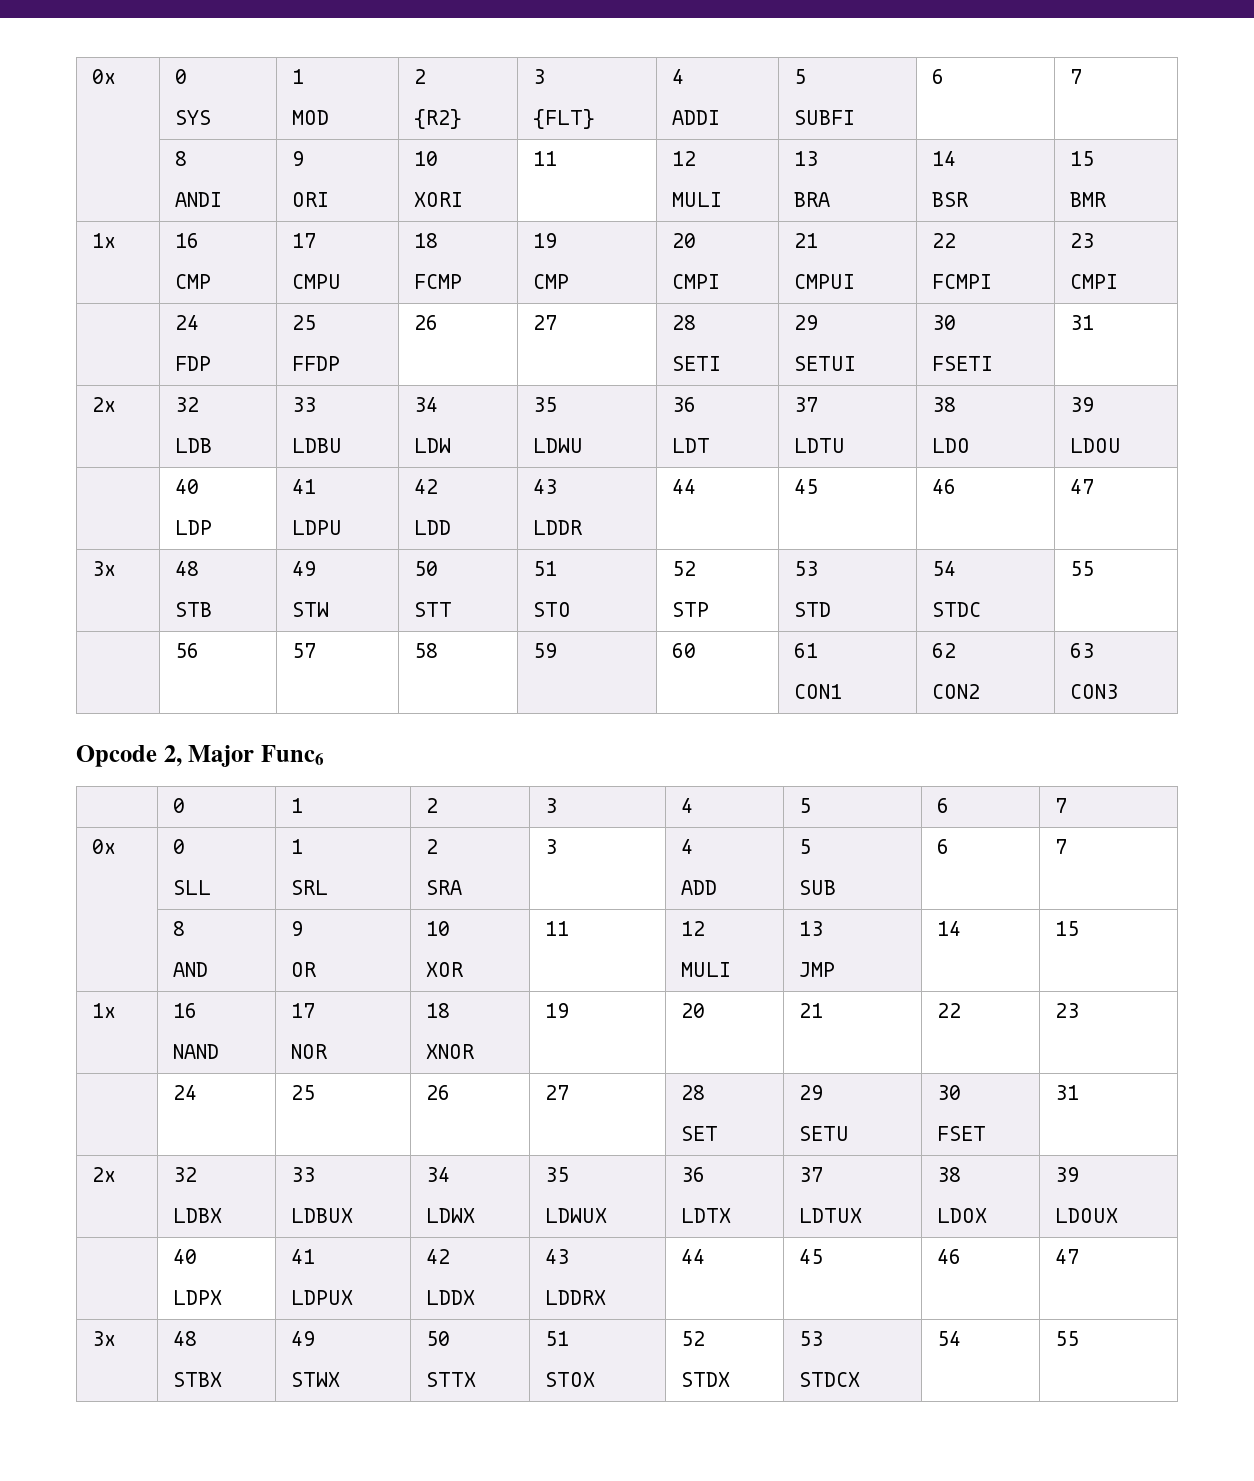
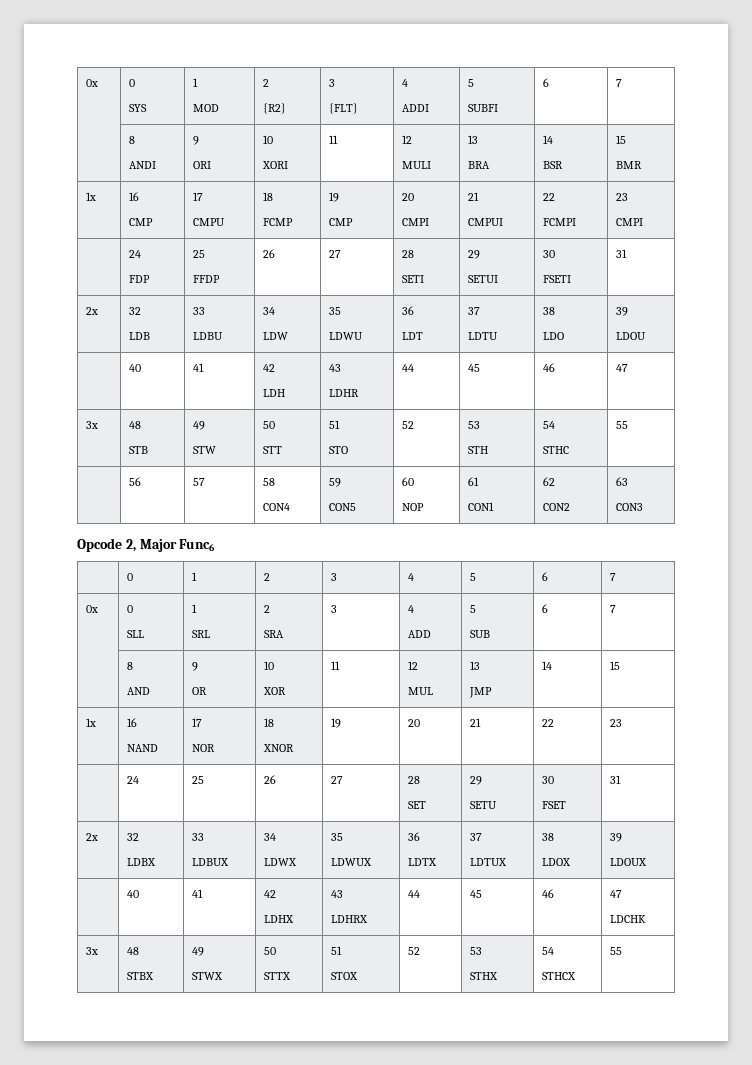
[175,520,213,535] [292,479,317,494] [292,520,343,535] [414,479,439,494] [414,520,452,535] [533,479,558,494] [533,520,583,535] // LDP | 41 // LDPU | 42 // LDD | 43 // LDDR -> [193,363,205,372] [263,364,276,372] [263,389,286,397] [329,364,342,372] [329,389,360,397] | 41 | 42 // LDH | 43 // LDHR
[672,602,710,617] [794,561,819,576] [794,602,832,617] [932,561,957,576] [932,602,982,617] // STP | 53 // STD | 54 // STDC -> [468,421,481,429] [468,446,489,454] [543,421,556,429] [543,446,570,454] | 53 // STH | 54 // STHC
(439, 650) none -> [263,503,291,511] // CON4
(558, 650) none -> [329,503,357,511] // CON5
(697, 650) none -> [402,503,425,511] // NOP
[681,962,732,977] MULI -> [408,687,434,695] MUL
[173,1290,223,1305] [291,1249,316,1264] [291,1290,354,1305] [426,1249,451,1264] [426,1290,476,1305] [545,1249,570,1264] [545,1290,607,1305] [681,1249,706,1264] [799,1249,824,1264] [937,1249,962,1264] [1055,1249,1080,1264] // LDPX | 41 // LDPUX | 42 // LDDX | 43 // LDDRX | 44 | 45 | 46 | 47 -> [192,889,204,898] [264,890,277,898] [264,915,295,923] [331,890,344,898] [331,915,369,923] [408,890,421,898] [470,890,483,898] [542,889,555,898] [610,890,623,898] [610,915,647,923] | 41 | 42 // LDHX | 43 // LDHRX | 44 | 45 | 46 | 47 // LDCHK
[681,1372,731,1387] [799,1331,824,1346] [799,1372,861,1387] [937,1331,962,1346] // STDX | 53 // STDCX | 54 -> [470,947,483,955] [470,972,499,980] [542,947,555,955] [542,972,577,980] | 53 // STHX | 54 // STHCX

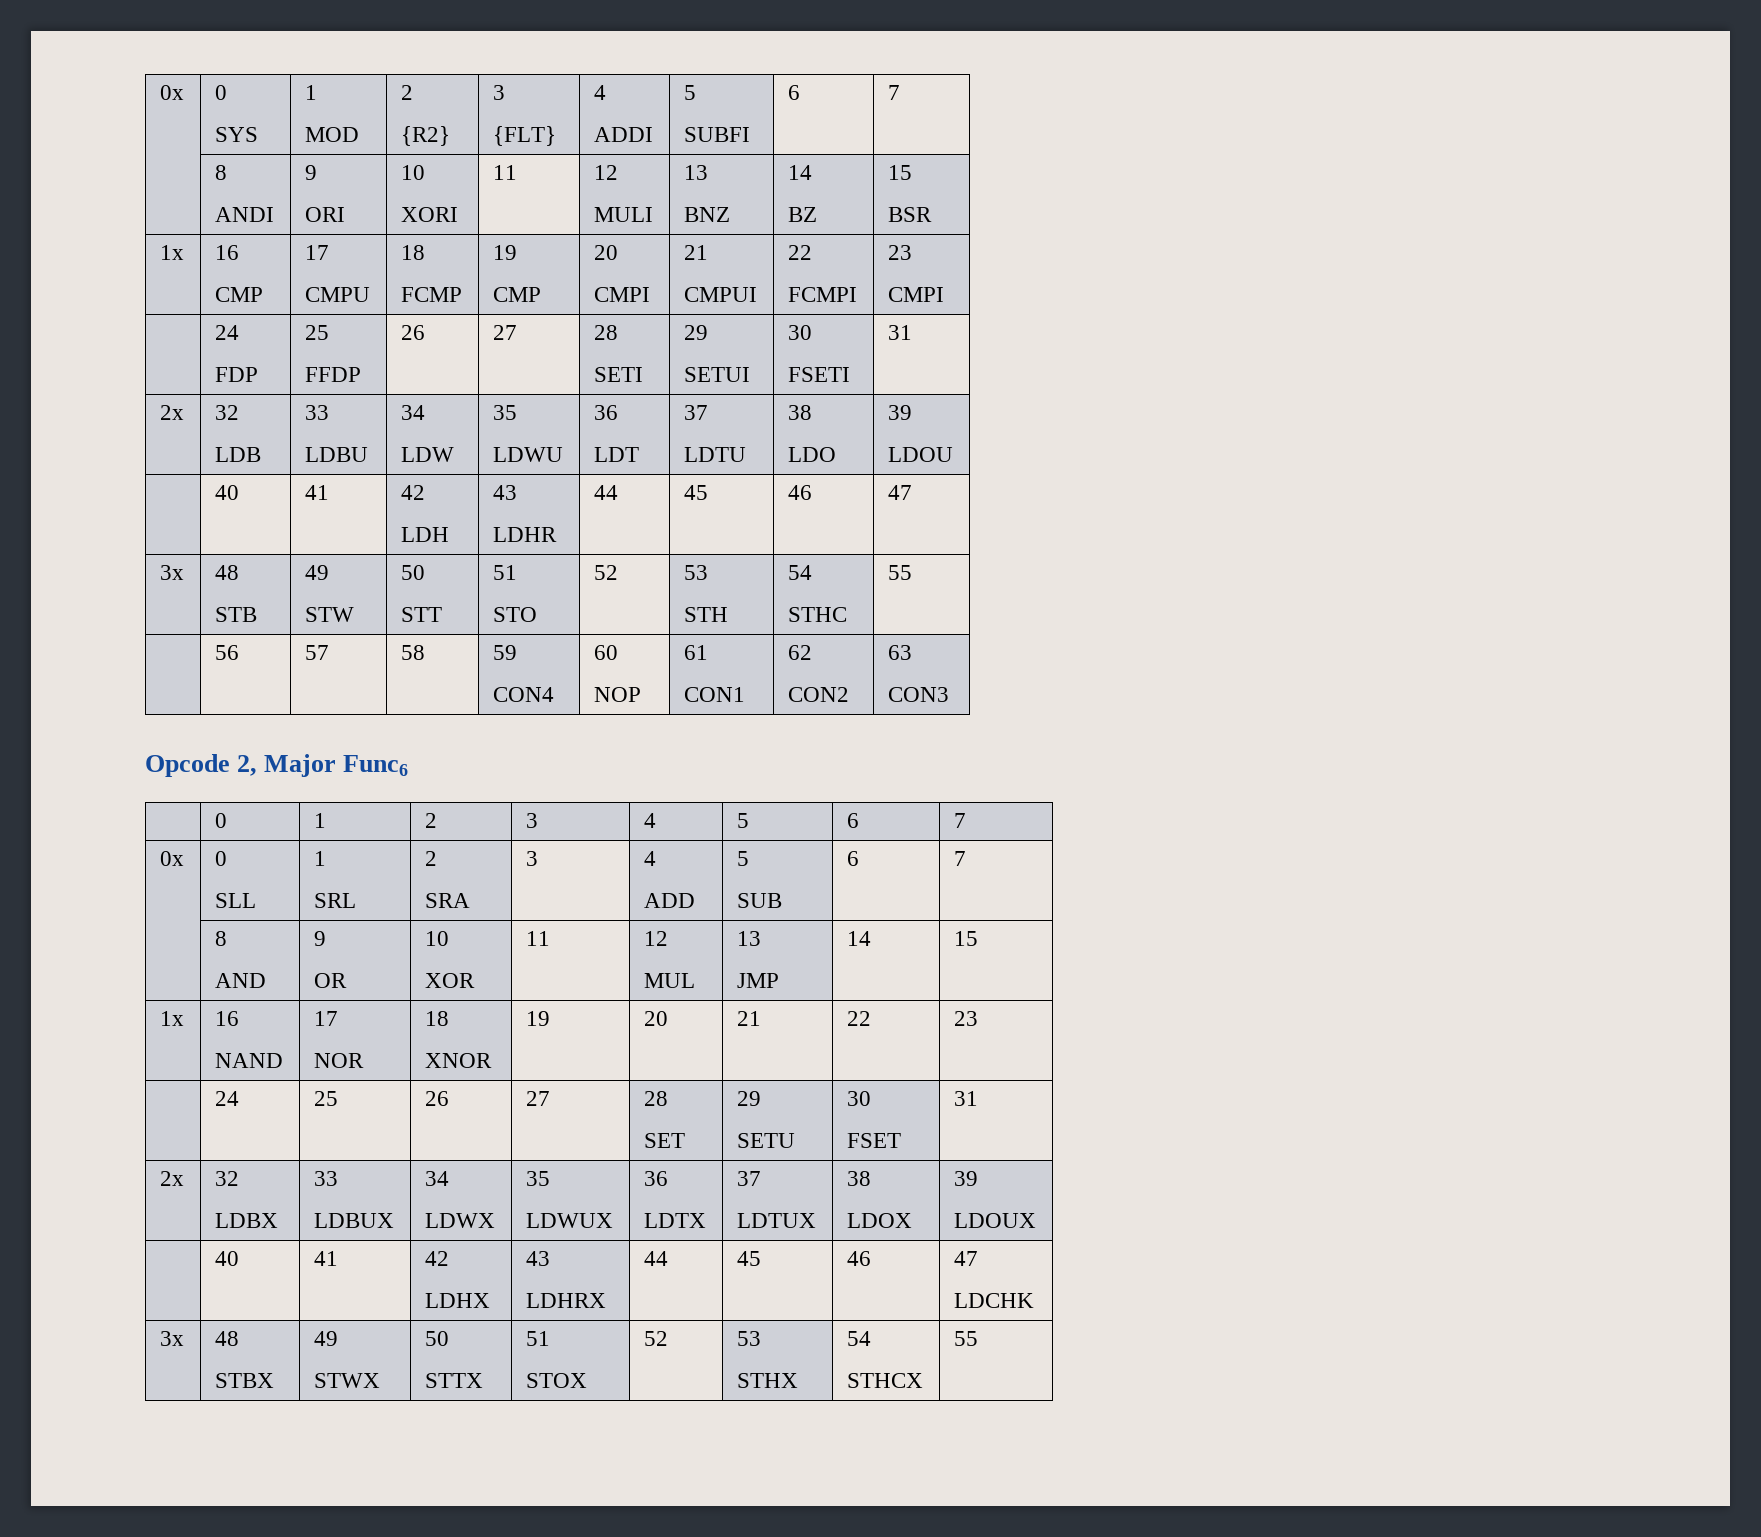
[468,161,491,169] BRA -> [684,207,731,222] BNZ
[543,161,564,169] [616,135,627,144] [616,161,643,169] BSR | 15 // BMR -> [788,207,818,222] [888,165,913,180] [888,207,933,222] BZ | 15 // BSR
[263,503,291,511] // CON4 -> (426, 652) none
[329,503,357,511] CON5 -> [493,687,555,702] CON4

